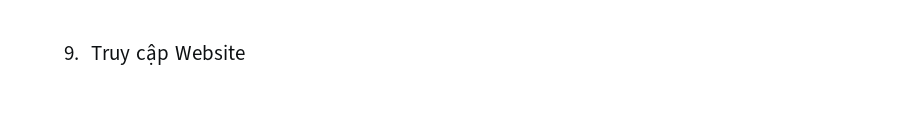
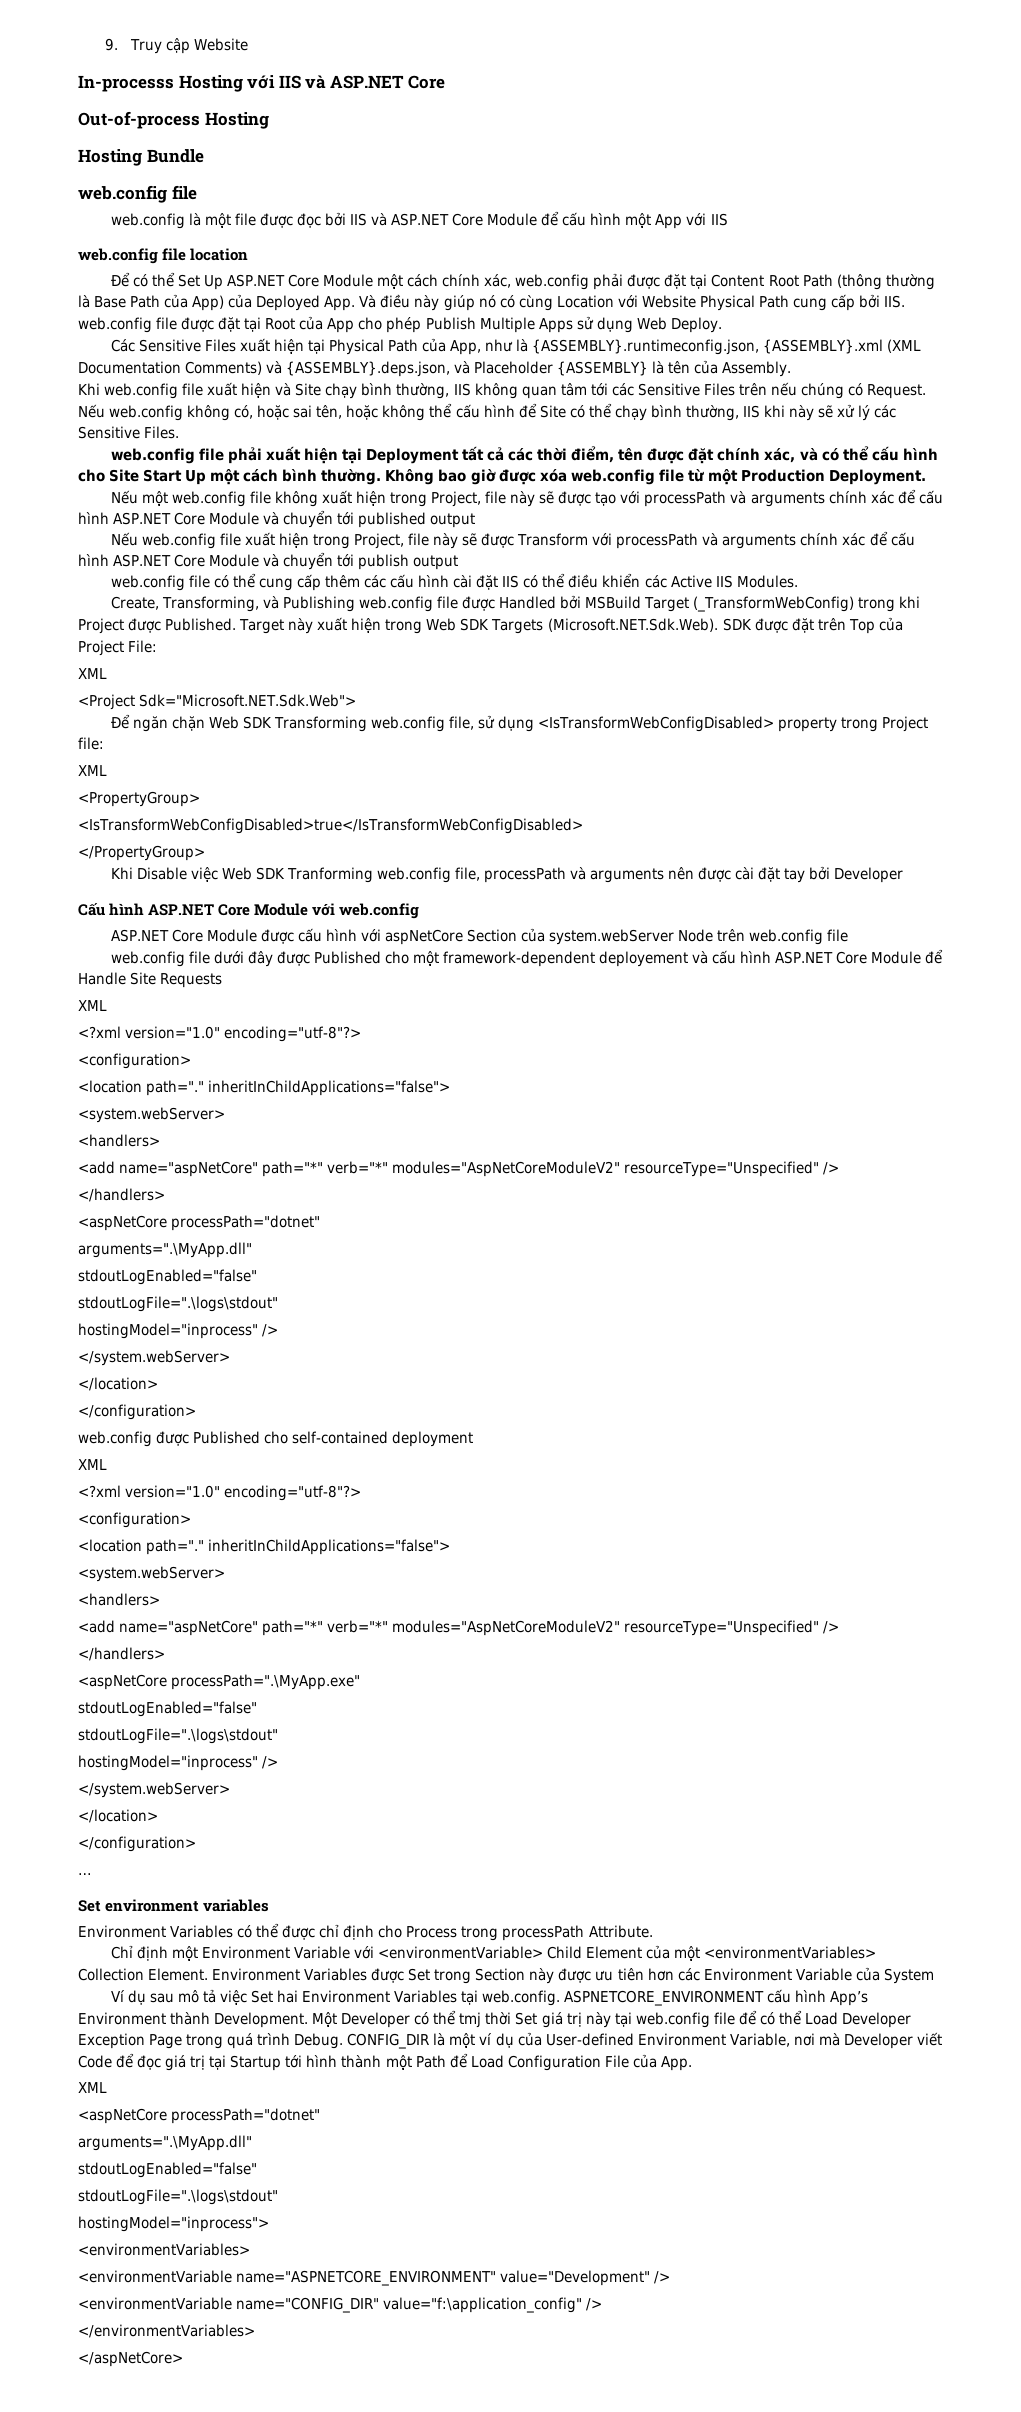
(245, 52) none -> [78,75,445,92] [78,111,269,129] [78,149,204,166] [78,185,197,203] [110,211,728,229] [78,248,249,264] [110,272,935,290] [78,294,906,311] [78,316,722,333] [110,338,922,355] [78,360,792,377] [78,382,927,399] [78,403,897,421] [78,426,180,439] [110,446,938,464] [78,469,926,485] [110,489,943,507] [78,510,476,528] [110,531,915,549] [78,552,459,570] [110,573,798,591] [110,595,921,612] [78,617,903,634] [78,640,158,656] [78,668,107,679] [78,694,357,710] [110,714,929,732] [78,737,104,750] [78,765,107,776] [78,791,200,807] [78,818,583,834] [78,845,205,861] [110,866,904,883] [78,903,420,919] [110,928,849,945] [110,949,944,967] [78,972,223,988] [78,1000,107,1011] [78,1026,362,1042] [78,1053,191,1069] [78,1080,451,1096] [78,1107,225,1123] [78,1134,160,1147] [78,1161,840,1177] [78,1188,165,1202] [78,1215,321,1231] [78,1242,252,1258] [78,1269,257,1285] [78,1296,278,1312] [78,1323,279,1339] [78,1350,230,1366] [78,1377,158,1391] [78,1404,196,1420] [78,1431,474,1447] [78,1459,107,1470] [78,1485,362,1501] [78,1512,191,1528] [78,1539,451,1555] [78,1566,225,1582] [78,1593,160,1606] [78,1620,840,1636] [78,1647,165,1661] [78,1674,361,1690] [78,1701,257,1717] [78,1728,278,1744] [78,1755,279,1771] [78,1782,230,1798] [78,1809,158,1823] [78,1836,196,1852] [78,1873,92,1875] [78,1899,270,1912] [78,1923,653,1941] [110,1945,877,1961] [78,1967,934,1984] [110,1989,869,2006] [78,2010,911,2028] [78,2032,942,2049] [78,2053,692,2071] [78,2082,107,2093] [78,2108,321,2124] [78,2135,252,2151] [78,2162,257,2178] [78,2189,278,2205] [78,2216,269,2232] [78,2243,250,2256] [78,2270,671,2286] [78,2297,603,2313] [78,2324,255,2338] [78,2351,183,2367] // In-processs Hosting với IIS và ASP.NET Core // Out-of-process Hosting // Hosting Bundle // web.config file // web.config là một file được đọc bởi IIS và ASP.NET Core Module để cấu hình một App với IIS // web.config file location // Để có thể Set Up ASP.NET Core Module một cách chính xác, web.config phải được đặt tại Content Root Path (thông thường là Base Path của App) của Deployed App. Và điều này giúp nó có cùng Location với Website Physical Path cung cấp bởi IIS. web.config file được đặt tại Root của App cho phép Publish Multiple Apps sử dụng Web Deploy. // Các Sensitive Files xuất hiện tại Physical Path của App, như là {ASSEMBLY}.runtimeconfig.json, {ASSEMBLY}.xml (XML Documentation Comments) và {ASSEMBLY}.deps.json, và Placeholder {ASSEMBLY} là tên của Assembly. // Khi web.config file xuất hiện và Site chạy bình thường, IIS không quan tâm tới các Sensitive Files trên nếu chúng có Request. Nếu web.config không có, hoặc sai tên, hoặc không thể cấu hình để Site có thể chạy bình thường, IIS khi này sẽ xử lý các Sensitive Files. // web.config file phải xuất hiện tại Deployment tất cả các thời điểm, tên được đặt chính xác, và có thể cấu hình cho Site Start Up một cách bình thường. Không bao giờ được xóa web.config file từ một Production Deployment. // Nếu một web.config file không xuất hiện trong Project, file này sẽ được tạo với processPath và arguments chính xác để cấu hình ASP.NET Core Module và chuyển tới published output // Nếu web.config file xuất hiện trong Project, file này sẽ được Transform với processPath và arguments chính xác để cấu hình ASP.NET Core Module và chuyển tới publish output // web.config file có thể cung cấp thêm các cấu hình cài đặt IIS có thể điều khiển các Active IIS Modules. // Create, Transforming, và Publishing web.config file được Handled bởi MSBuild Target (_TransformWebConfig) trong khi Project được Published. Target này xuất hiện trong Web SDK Targets (Microsoft.NET.Sdk.Web). SDK được đặt trên Top của Project File: // XML // <Project Sdk="Microsoft.NET.Sdk.Web"> // Để ngăn chặn Web SDK Transforming web.config file, sử dụng <IsTransformWebConfigDisabled> property trong Project file: // XML // <PropertyGroup> // <IsTransformWebConfigDisabled>true</IsTransformWebConfigDisabled> // </PropertyGroup> // Khi Disable việc Web SDK Tranforming web.config file, processPath và arguments nên được cài đặt tay bởi Developer // Cấu hình ASP.NET Core Module với web.config // ASP.NET Core Module được cấu hình với aspNetCore Section của system.webServer Node trên web.config file // web.config file dưới đây được Published cho một framework-dependent deployement và cấu hình ASP.NET Core Module để Handle Site Requests // XML // <?xml version="1.0" encoding="utf-8"?> // <configuration> // <location path="." inheritInChildApplications="false"> // <system.webServer> // <handlers> // <add name="aspNetCore" path="*" verb="*" modules="AspNetCoreModuleV2" resourceType="Unspecified" /> // </handlers> // <aspNetCore processPath="dotnet" // arguments=".\MyApp.dll" // stdoutLogEnabled="false" // stdoutLogFile=".\logs\stdout" // hostingModel="inprocess" /> // </system.webServer> // </location> // </configuration> // web.config được Published cho self-contained deployment // XML // <?xml version="1.0" encoding="utf-8"?> // <configuration> // <location path="." inheritInChildApplications="false"> // <system.webServer> // <handlers> // <add name="aspNetCore" path="*" verb="*" modules="AspNetCoreModuleV2" resourceType="Unspecified" /> // </handlers> // <aspNetCore processPath=".\MyApp.exe" // stdoutLogEnabled="false" // stdoutLogFile=".\logs\stdout" // hostingModel="inprocess" /> // </system.webServer> // </location> // </configuration> // … // Set environment variables // Environment Variables có thể được chỉ định cho Process trong processPath Attribute. // Chỉ định một Environment Variable với <environmentVariable> Child Element của một <environmentVariables> Collection Element. Environment Variables được Set trong Section này được ưu tiên hơn các Environment Variable của System // Ví dụ sau mô tả việc Set hai Environment Variables tại web.config. ASPNETCORE_ENVIRONMENT cấu hình App’s Environment thành Development. Một Developer có thể tmj thời Set giá trị này tại web.config file để có thể Load Developer Exception Page trong quá trình Debug. CONFIG_DIR là một ví dụ của User-defined Environment Variable, nơi mà Developer viết Code để đọc giá trị tại Startup tới hình thành một Path để Load Configuration File của App. // XML // <aspNetCore processPath="dotnet" // arguments=".\MyApp.dll" // stdoutLogEnabled="false" // stdoutLogFile=".\logs\stdout" // hostingModel="inprocess"> // <environmentVariables> // <environmentVariable name="ASPNETCORE_ENVIRONMENT" value="Development" /> // <environmentVariable name="CONFIG_DIR" value="f:\application_config" /> // </environmentVariables> // </aspNetCore>

